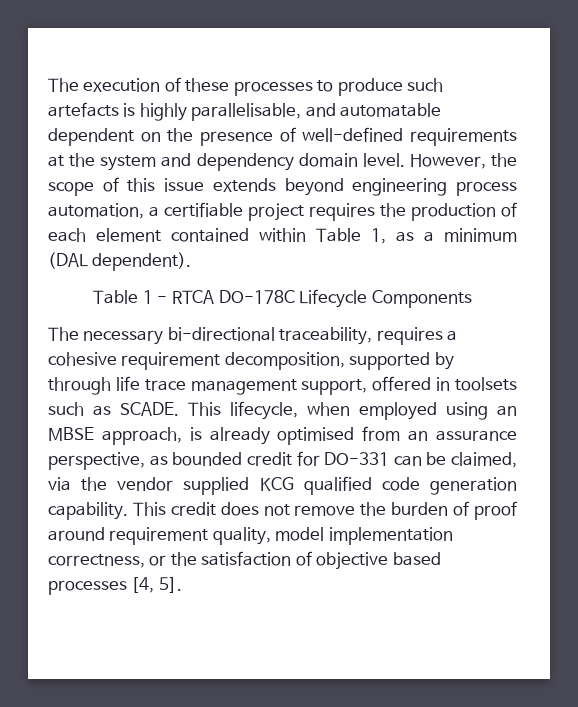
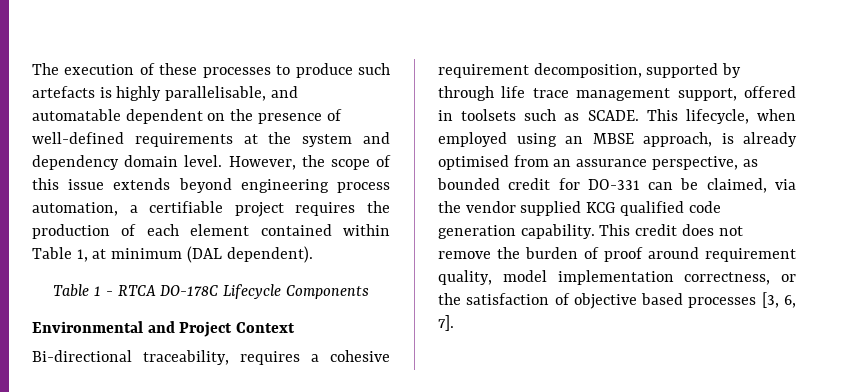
[395,231,434,242] as a -> [92,249,107,259] at
[48,327,275,345] The necessary bi-directional -> [32,321,296,337] [32,350,132,362] Environmental and Project Context // Bi-directional
[131,577,182,593] [4, 5]. -> [761,292,796,308] [438,315,454,331] [3, 6, 7].

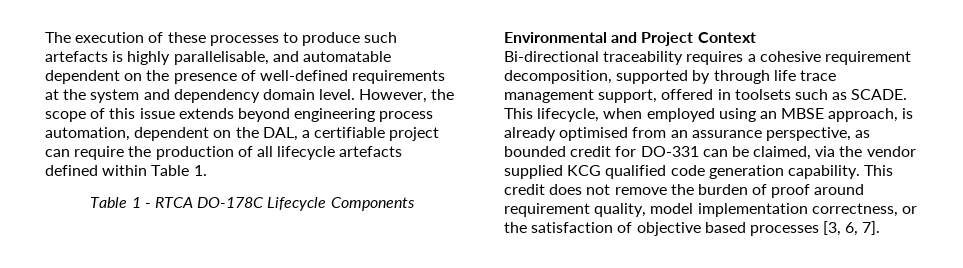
(118, 209) none -> [134,127,298,141] dependent on the DAL,
[295,202,356,216] requires -> [45,146,125,160] can require
[146,224,390,236] [32,246,313,263] each element contained within Table 1, at minimum (DAL dependent). -> [256,146,403,160] [45,165,207,176] all lifecycle artefacts defined within Table 1.
[143,350,229,365] traceability, -> [603,51,684,65] traceability

